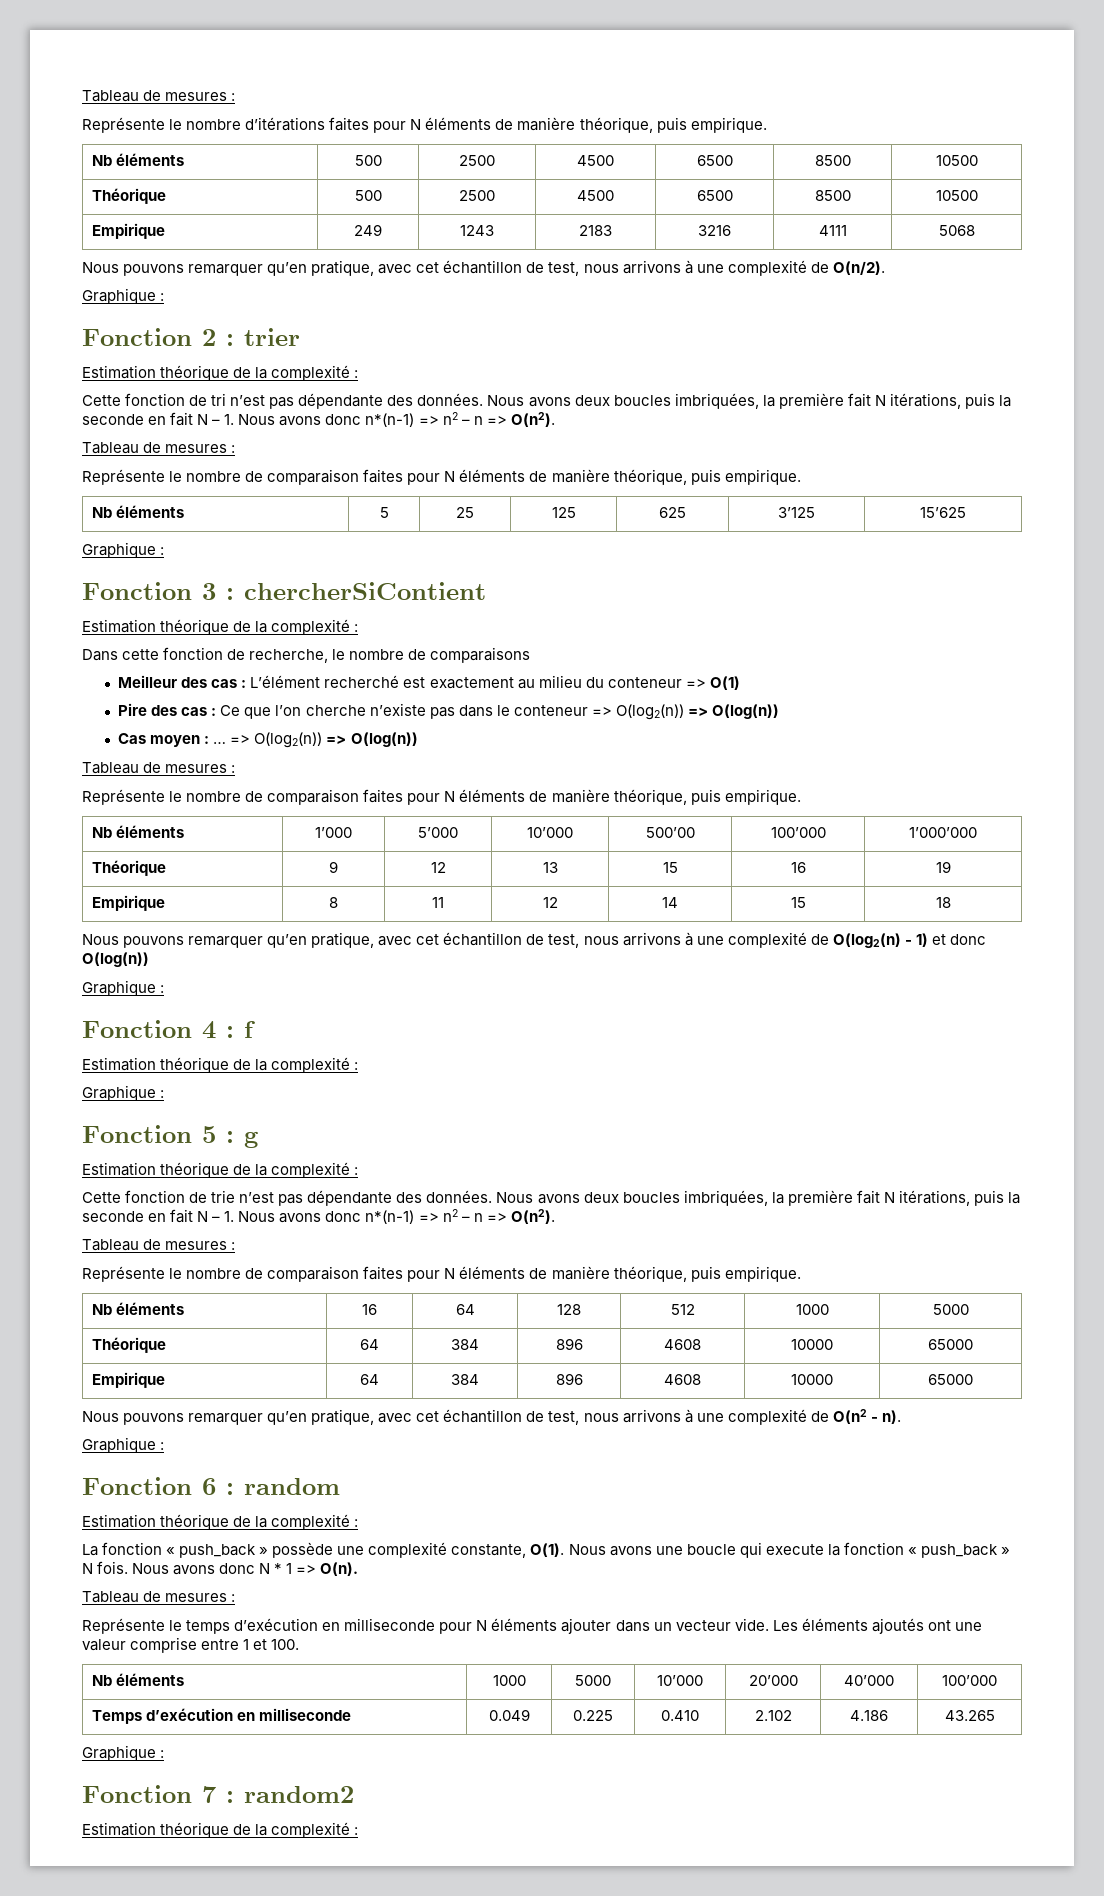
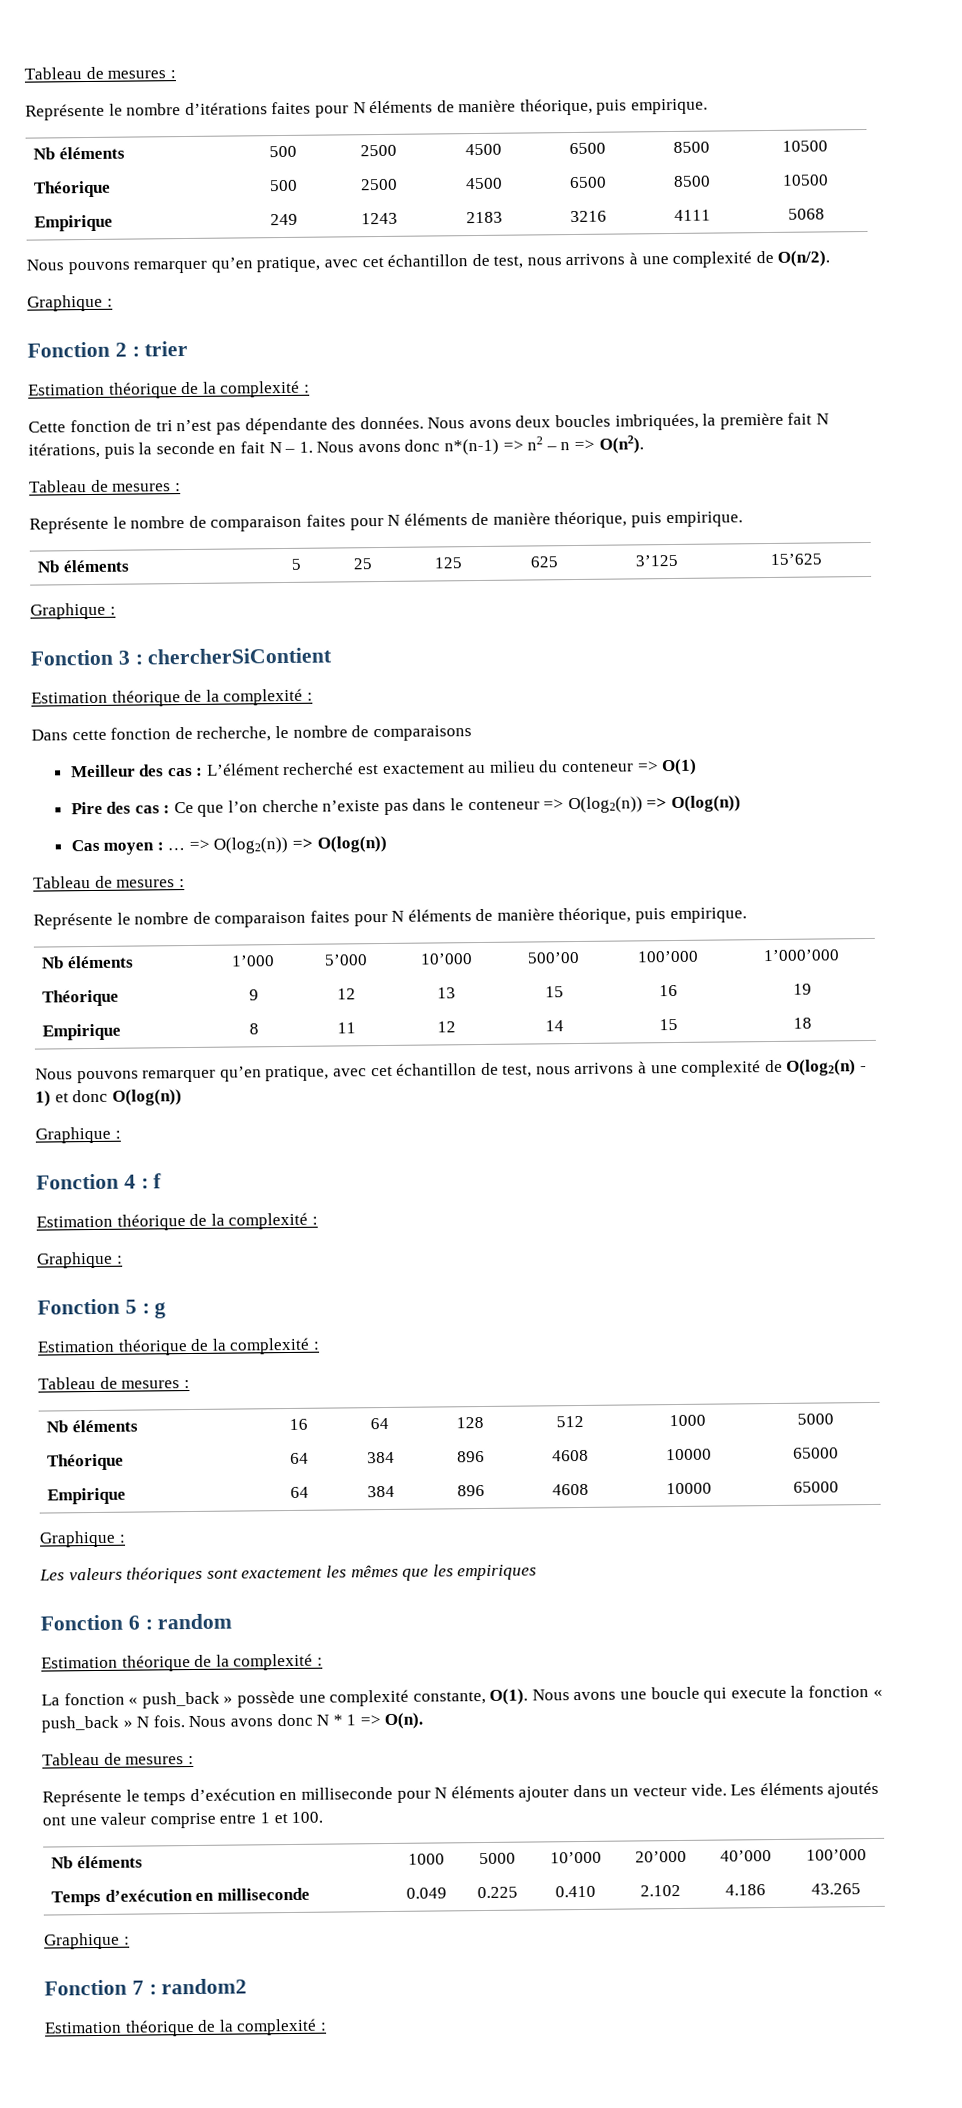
[82,1190,1020,1206] [82,1209,555,1224] [82,1239,236,1251] [82,1266,801,1282] Cette fonction de trie n’est pas dépendante des données. Nous avons deux boucles imbriquées, la première fait N itérations, puis la seconde en fait N – 1. Nous avons donc n*(n-1) => n2 – n => O(n2). // Tableau de mesures : // Représente le nombre de comparaison faites pour N éléments de manière théorique, puis empirique. -> [38,1376,190,1390] Tableau de mesures :
[82,1409,901,1425] [82,1437,165,1453] Nous pouvons remarquer qu’en pratique, avec cet échantillon de test, nous arrivons à une complexité de O(n2 - n). // Graphique : -> [39,1530,126,1548] [39,1564,538,1584] Graphique : // Les valeurs théoriques sont exactement les mêmes que les empiriques

